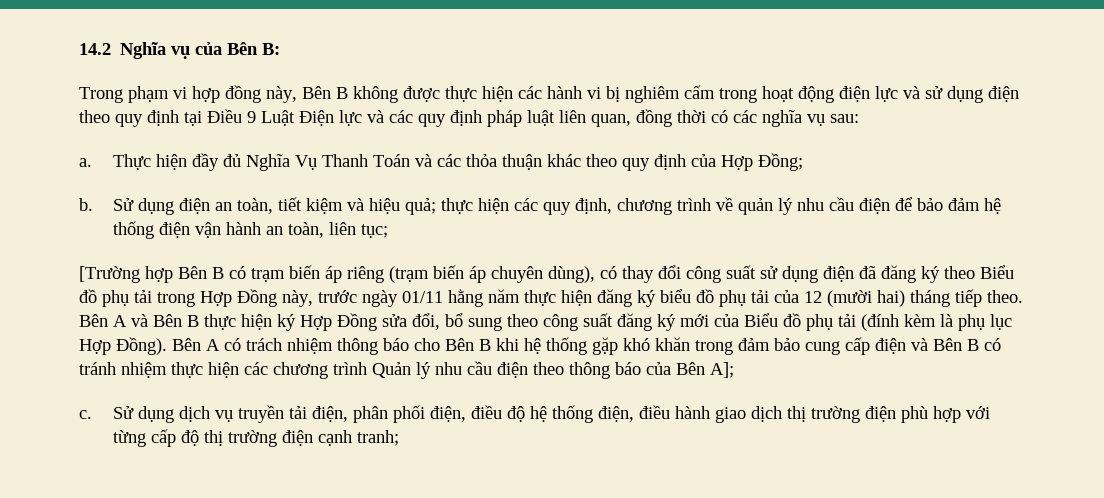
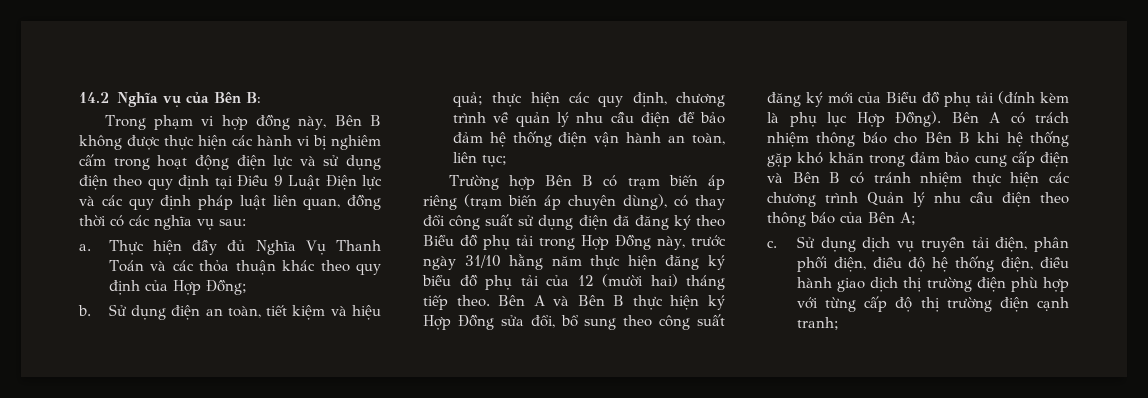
[79,266,140,283] [Trường -> [448,175,499,190] Trường
[402,291,443,303] 01/11 -> [464,255,501,268] 31/10
[710,362,734,378] A]; -> [900,212,916,225] A;

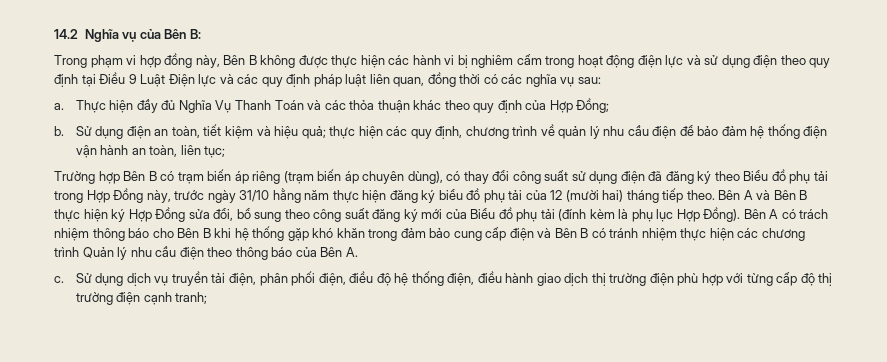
[900,212,916,225] A; -> [345,247,358,257] A.

